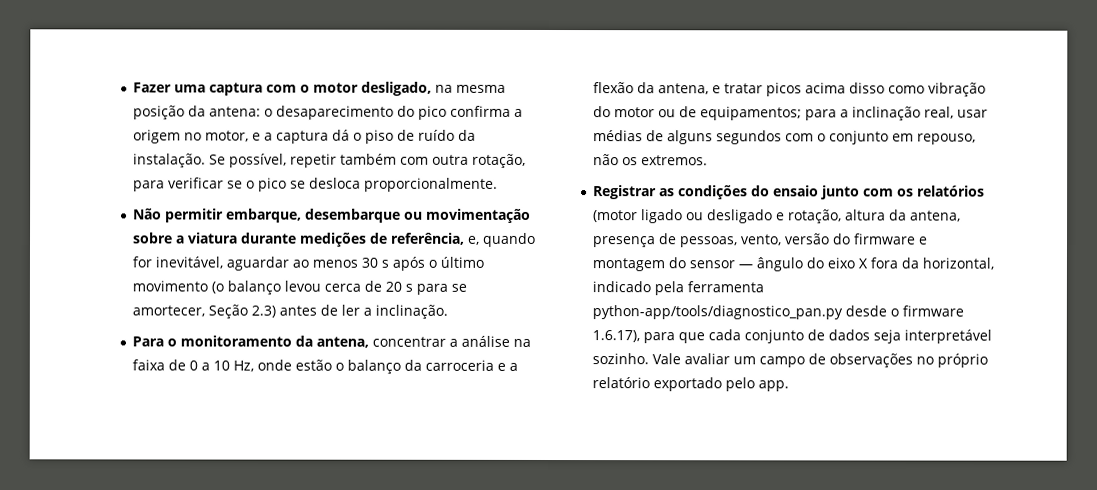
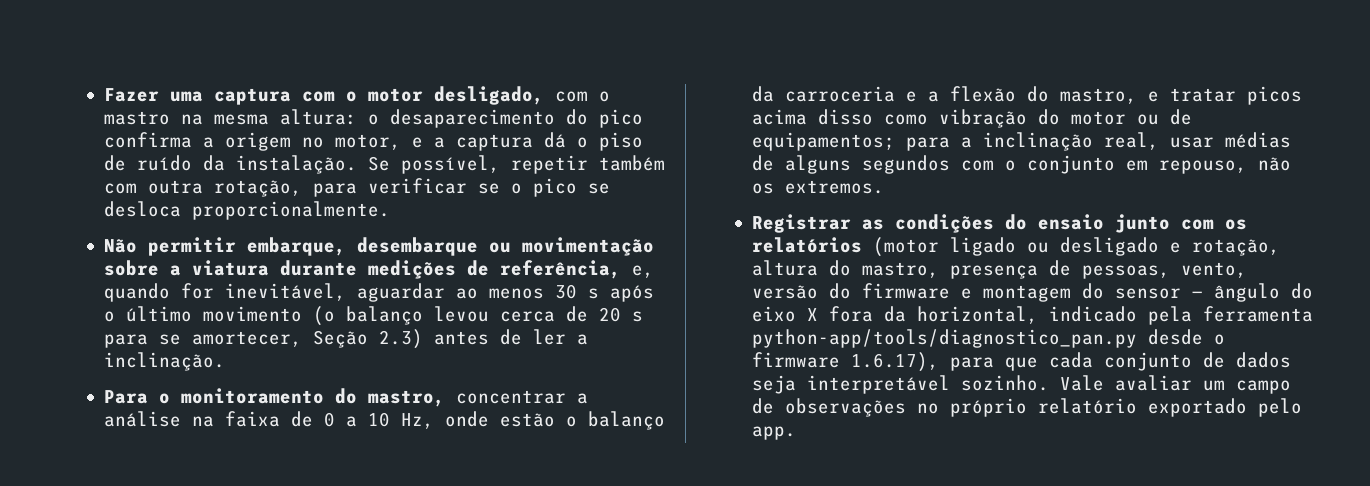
[435,84,507,93] [133,105,262,120] na mesma posição da antena: -> [554,91,610,102] [103,109,357,125] com o mastro na mesma altura:
[295,335,370,348] da antena, -> [334,388,445,407] do mastro,
[637,82,710,95] da antena, -> [1026,86,1137,104] do mastro,
[889,209,962,222] da antena, -> [828,260,939,278] do mastro,

